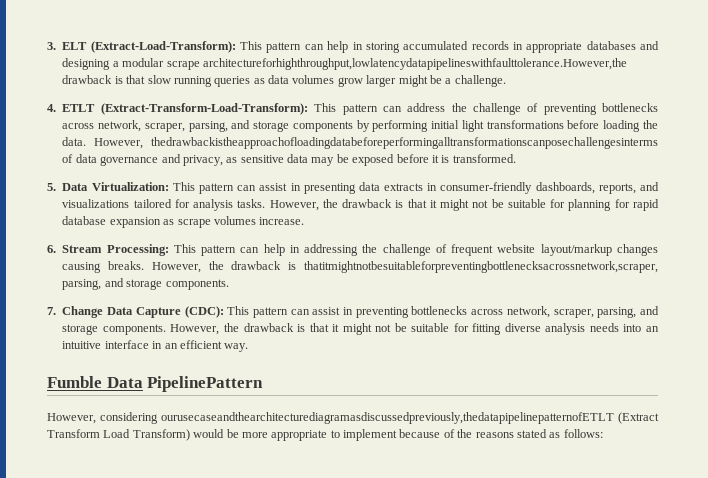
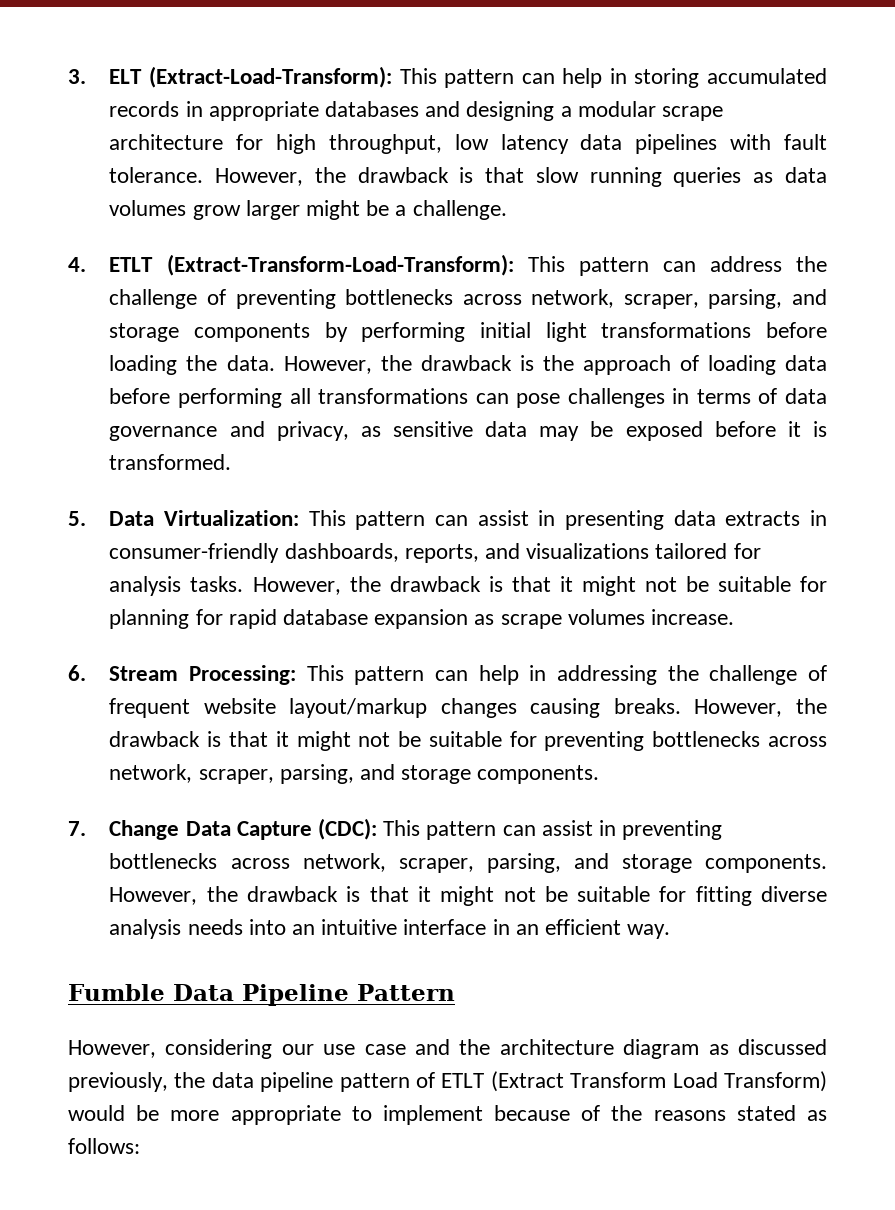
[202,58,627,70] architectureforhighthroughput,lowlatencydatapipelineswithfaulttolerance.However,the -> [109,134,828,154] [109,167,346,186] architecture for high throughput, low latency data pipelines with fault tolerance. However, the
[150,137,658,149] thedrawbackistheapproachofloadingdatabeforeperformingalltransformationscanposechallengesinterms -> [380,355,827,375] [109,388,751,408] the drawback is the approach of loading data before performing all transformations can pose challenges in terms
[303,261,658,273] thatitmightnotbesuitableforpreventingbottlenecksacrossnetwork,scraper, -> [228,731,827,751] [109,764,274,784] that it might not be suitable for preventing bottlenecks across network, scraper,
[147,376,264,392] PipelinePattern -> [242,984,455,1006] Pipeline Pattern
[161,412,614,424] ourusecaseandthearchitecturediagramasdiscussedpreviously,thedatapipelinepatternofETLT -> [281,1039,827,1059] [68,1072,485,1092] our use case and the architecture diagram as discussed previously, the data pipeline pattern of ETLT

